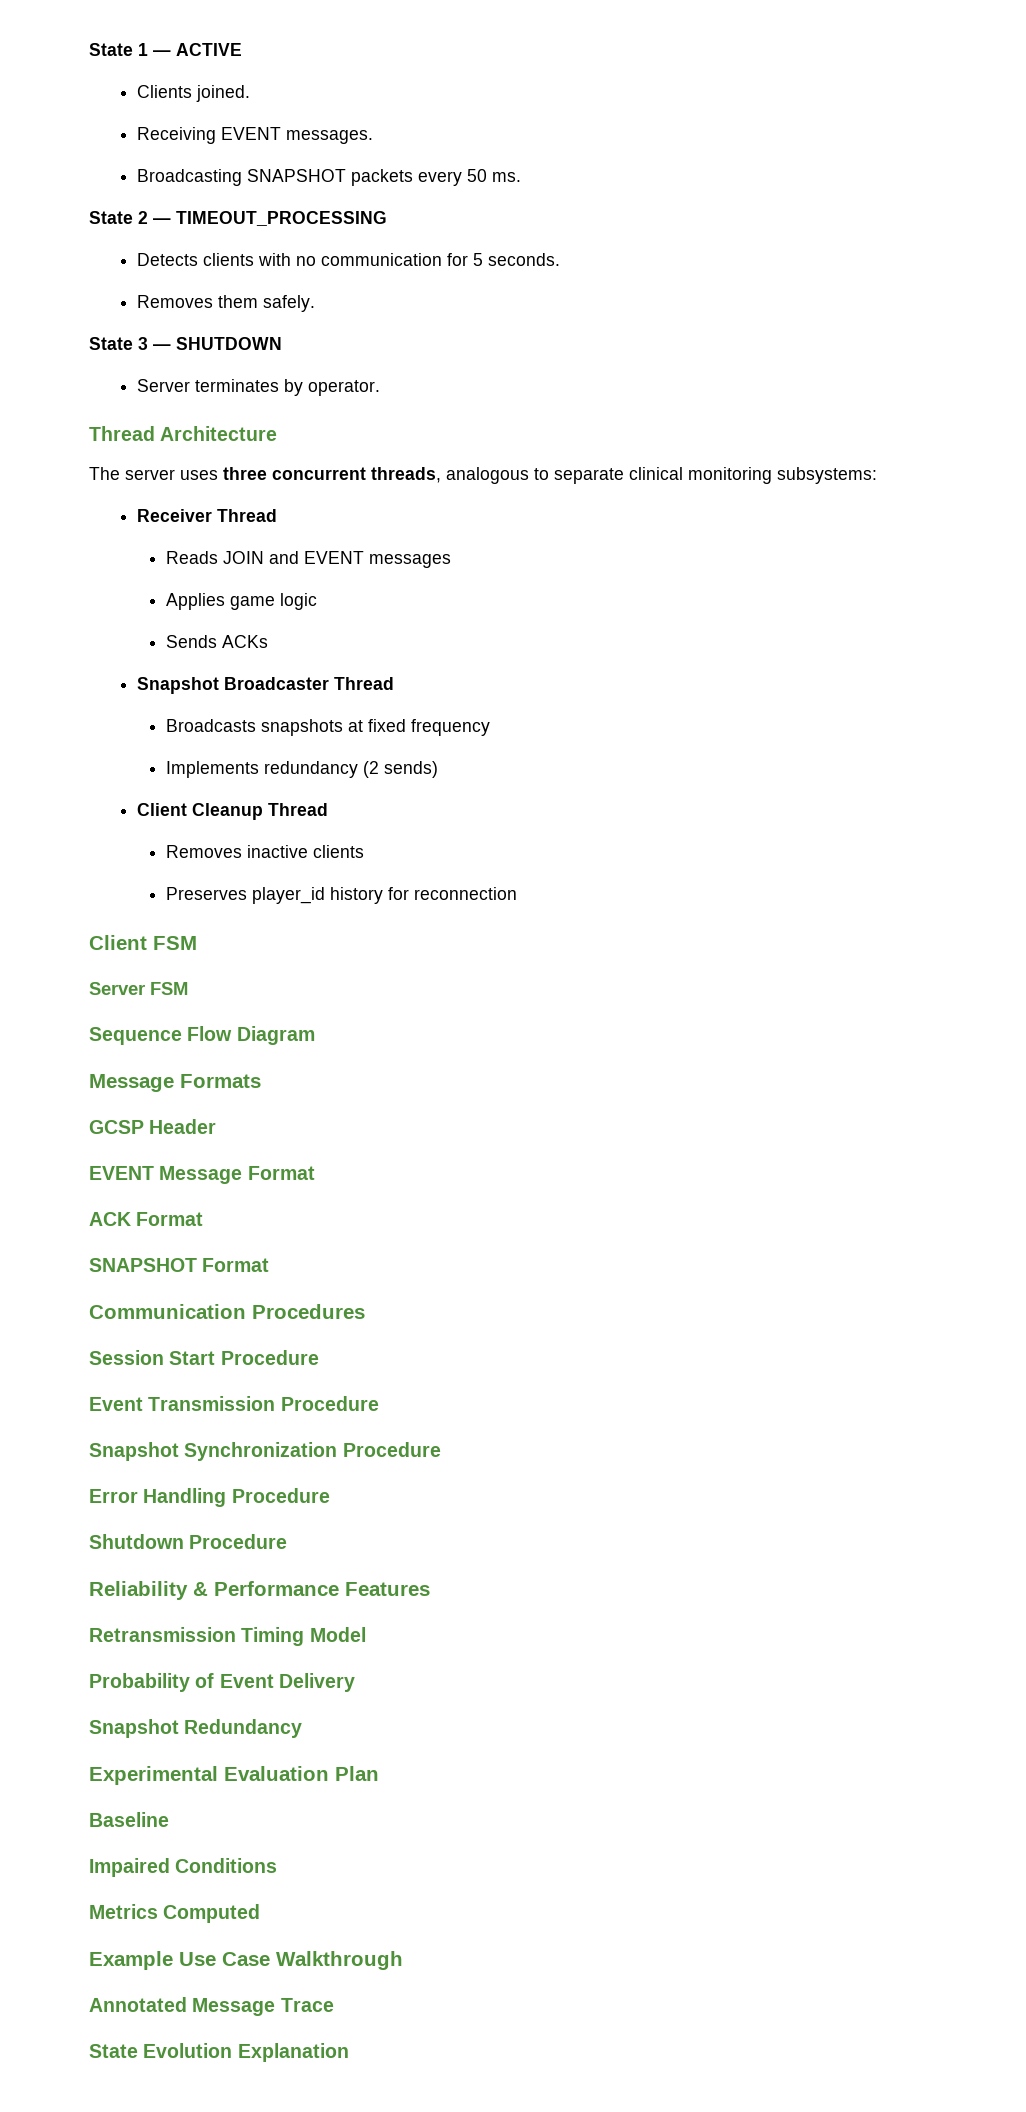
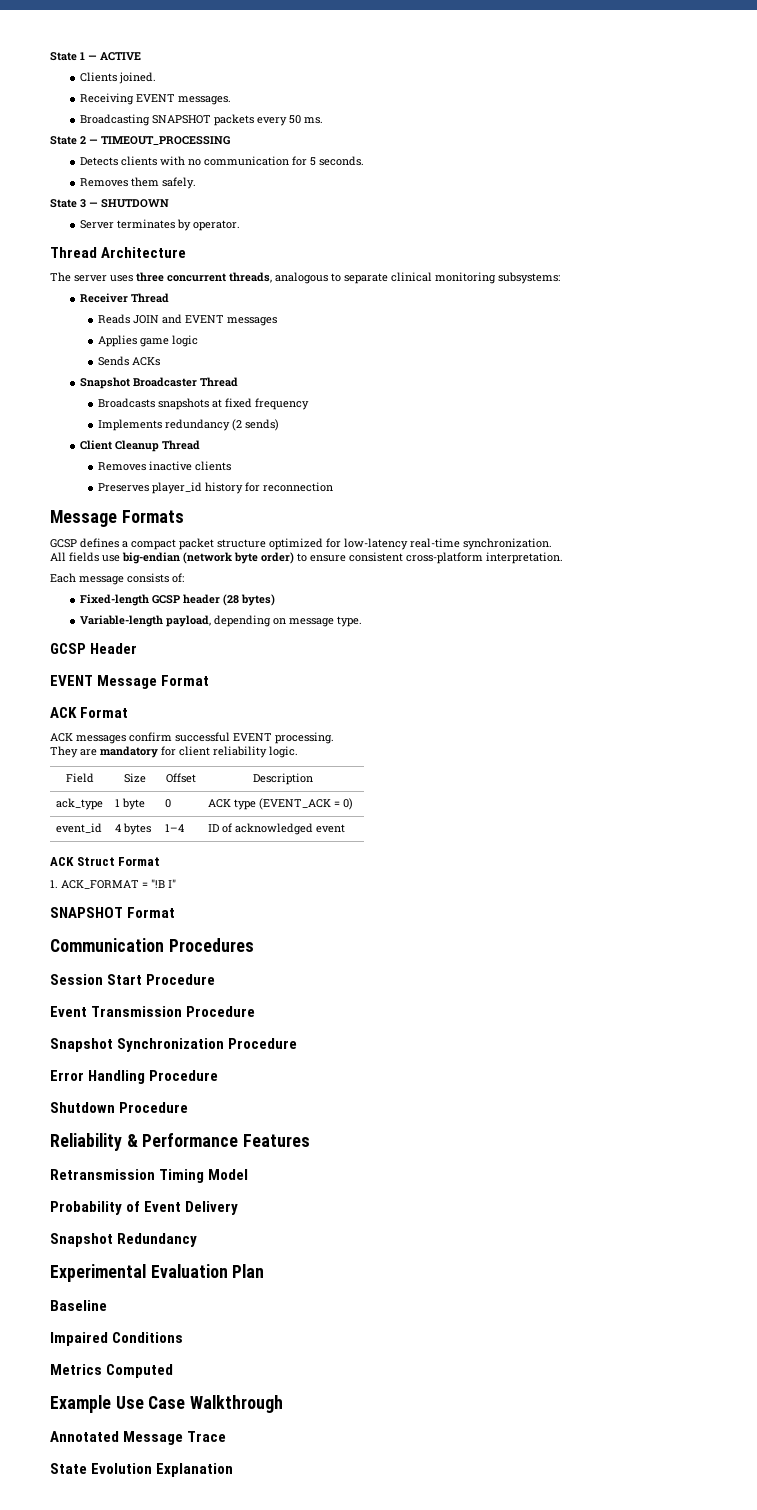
[89,935,197,950] [89,982,188,995] [89,1026,315,1045] [89,1074,261,1092] Client FSM // Server FSM // Sequence Flow Diagram // Message Formats -> [50,510,184,527] [50,538,552,550] [50,552,563,564] [50,573,184,585] [80,594,276,606] [80,615,363,627] Message Formats // GCSP defines a compact packet structure optimized for low-latency real-time synchronization. // All fields use big-endian (network byte order) to ensure consistent cross-platform interpretation. // Each message consists of: // Fixed-length GCSP header (28 bytes) // Variable-length payload, depending on message type.
(204, 1219) none -> [50,732,334,744] [50,746,298,758] [66,773,94,783] [123,773,146,783] [166,773,196,783] [252,773,313,785] [55,798,103,810] [114,798,145,810] [164,799,171,808] [207,798,353,810] [55,823,102,833] [114,823,151,835] [164,824,184,832] [207,823,345,835] [50,857,161,866] [50,879,176,889] // ACK messages confirm successful EVENT processing. // They are mandatory for client reliability logic. // Field | Size | Offset | Description // ack_type | 1 byte | 0 | ACK type (EVENT_ACK = 0) // event_id | 4 bytes | 1–4 | ID of acknowledged event // ACK Struct Format // 1. ACK_FORMAT = "!B I"

